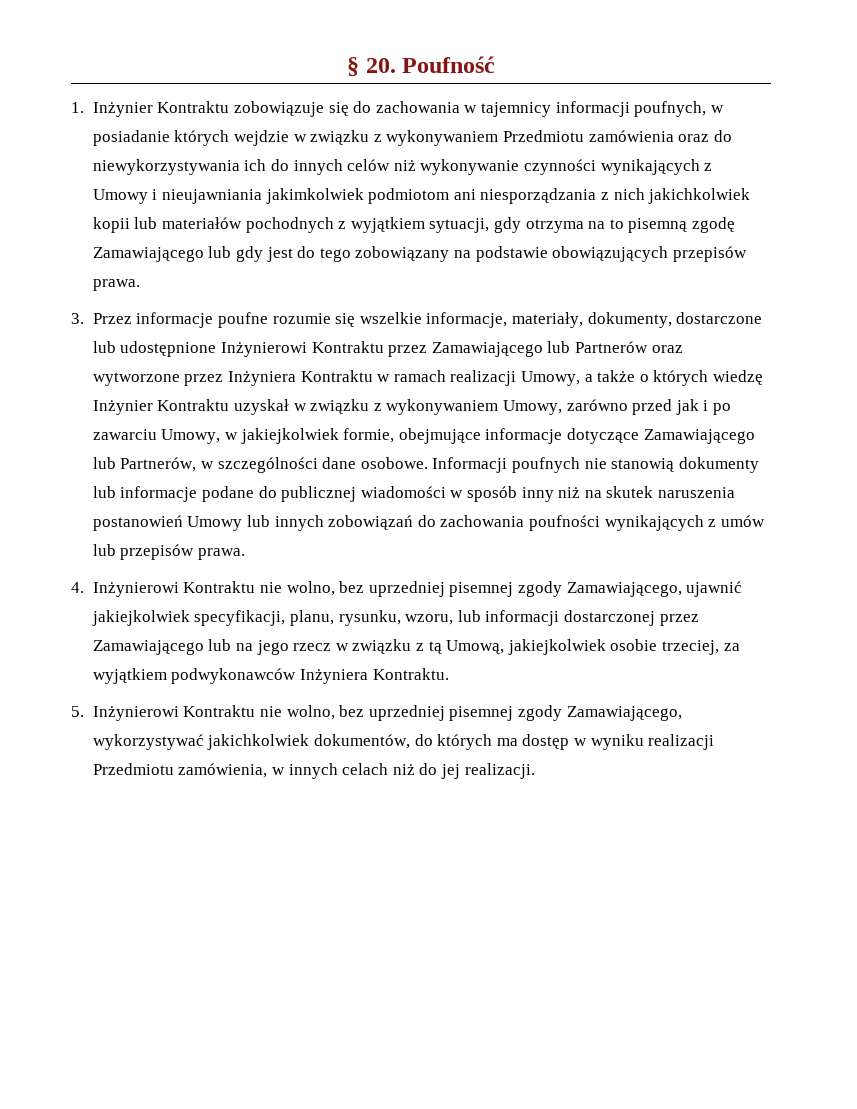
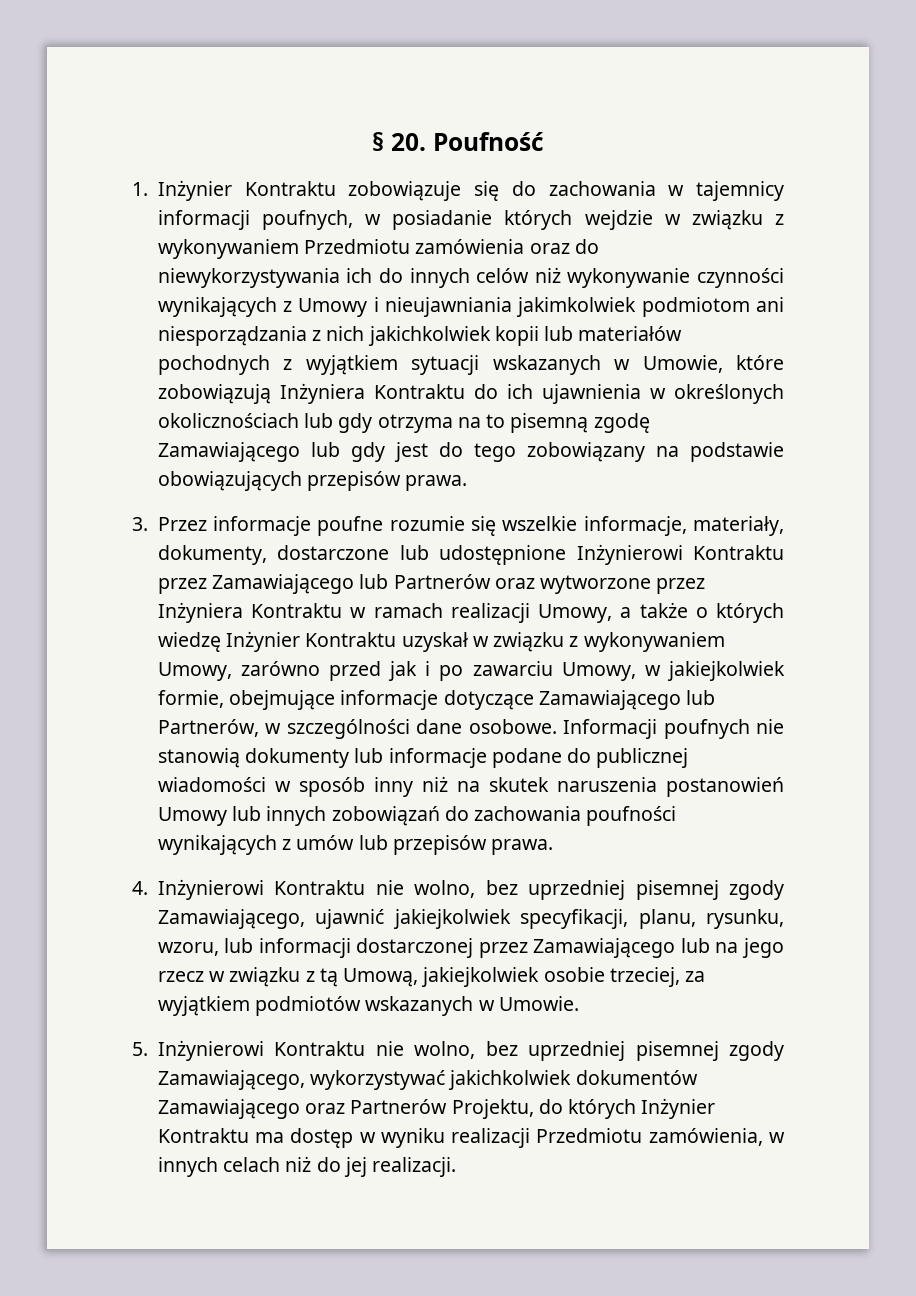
[429,218,490,233] sytuacji, -> [411,355,784,375] [157,383,784,404] [157,413,334,428] sytuacji wskazanych w Umowie, które zobowiązują Inżyniera Kontraktu do ich ujawnienia w określonych okolicznościach lub
[171,668,449,684] podwykonawców Inżyniera Kontraktu. -> [255,996,579,1016] podmiotów wskazanych w Umowie.
[314,734,493,750] dokumentów, do których -> [575,1070,698,1085] [157,1098,716,1119] [157,1128,249,1143] dokumentów Zamawiającego oraz Partnerów Projektu, do których Inżynier Kontraktu

